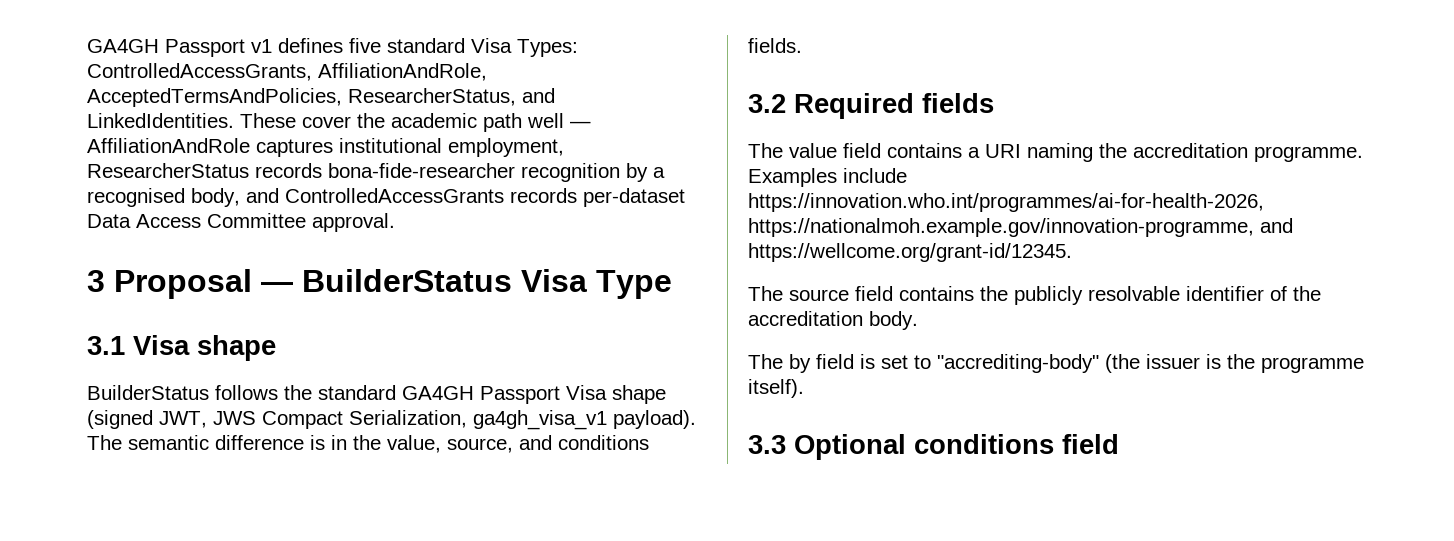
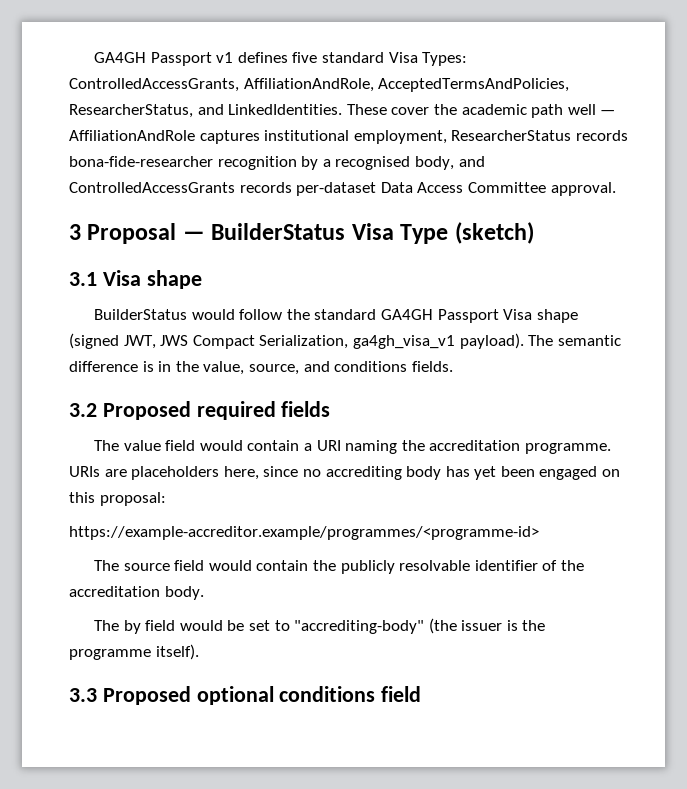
(672, 284) none -> [454,222,534,244] (sketch)
[215,385,278,400] follows -> [191,309,283,320] would follow
[794,93,914,119] Required -> [102,401,276,420] Proposed required
[887,143,962,158] contains -> [199,440,300,451] would contain
[748,168,907,187] [748,193,1264,212] [748,218,1293,237] [748,243,1072,262] Examples include https://innovation.who.int/programmes/ai-for-health-2026, https://nationalmoh.example.gov/innovation-programme, and https://wellcome.org/grant-id/12345. -> [69,466,621,480] [69,492,166,506] [69,526,539,540] URIs are placeholders here, since no accrediting body has yet been engaged on this proposal: // https://example-accreditor.example/programmes/<programme-id>
[899,286,974,301] contains -> [208,560,309,571] would contain
[860,354,875,369] is -> [179,620,245,631] would be
[794,434,906,460] Optional -> [102,686,274,705] Proposed optional

